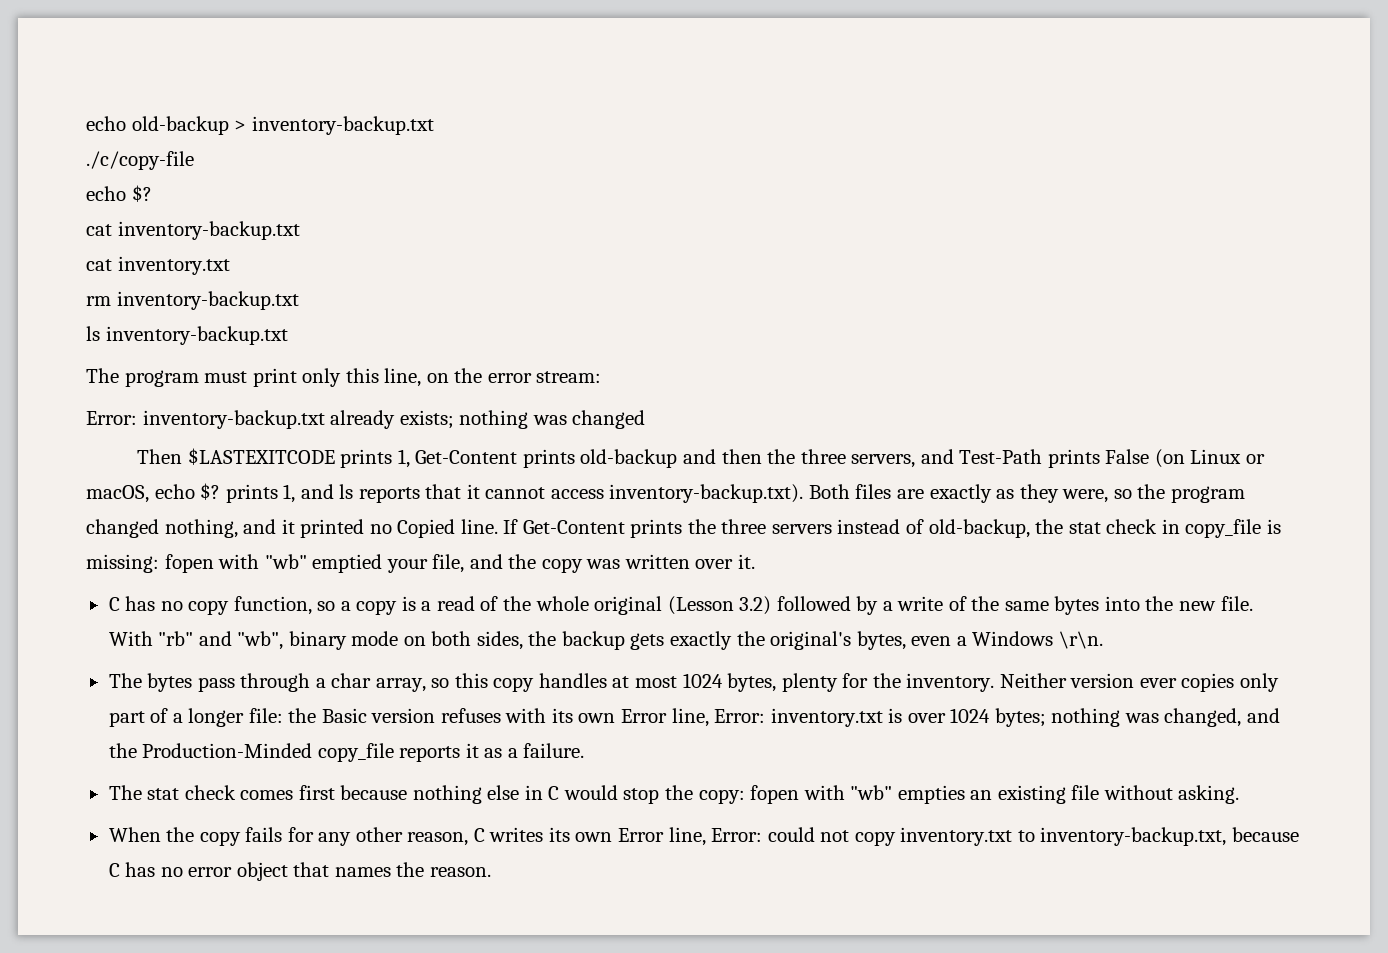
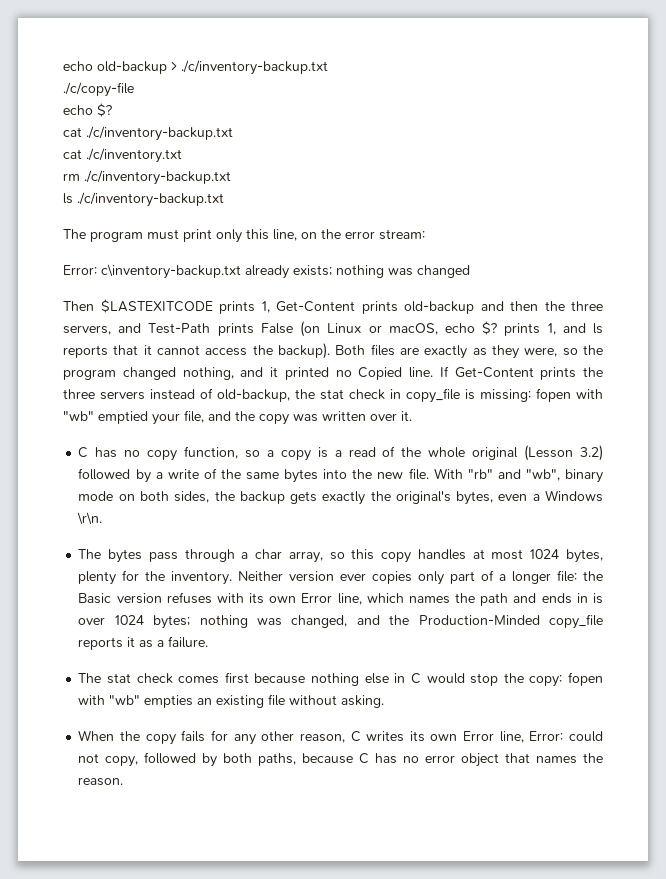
[251,116,434,135] inventory-backup.txt -> [181,60,328,75] ./c/inventory-backup.txt
[117,221,300,240] [86,256,230,275] inventory-backup.txt // cat inventory.txt -> [86,126,233,141] [63,148,182,163] ./c/inventory-backup.txt // cat ./c/inventory.txt
[116,291,299,310] [86,326,288,345] inventory-backup.txt // ls inventory-backup.txt -> [84,170,231,185] [63,192,224,207] ./c/inventory-backup.txt // ls ./c/inventory-backup.txt
[142,410,325,429] inventory-backup.txt -> [101,264,241,279] c\inventory-backup.txt
[609,484,804,503] inventory-backup.txt). -> [252,343,330,359] the backup).
[714,708,883,727] Error: inventory.txt -> [366,593,588,606] which names the path and ends in
[854,827,1227,846] copy inventory.txt to inventory-backup.txt, -> [105,752,297,767] copy, followed by both paths,

